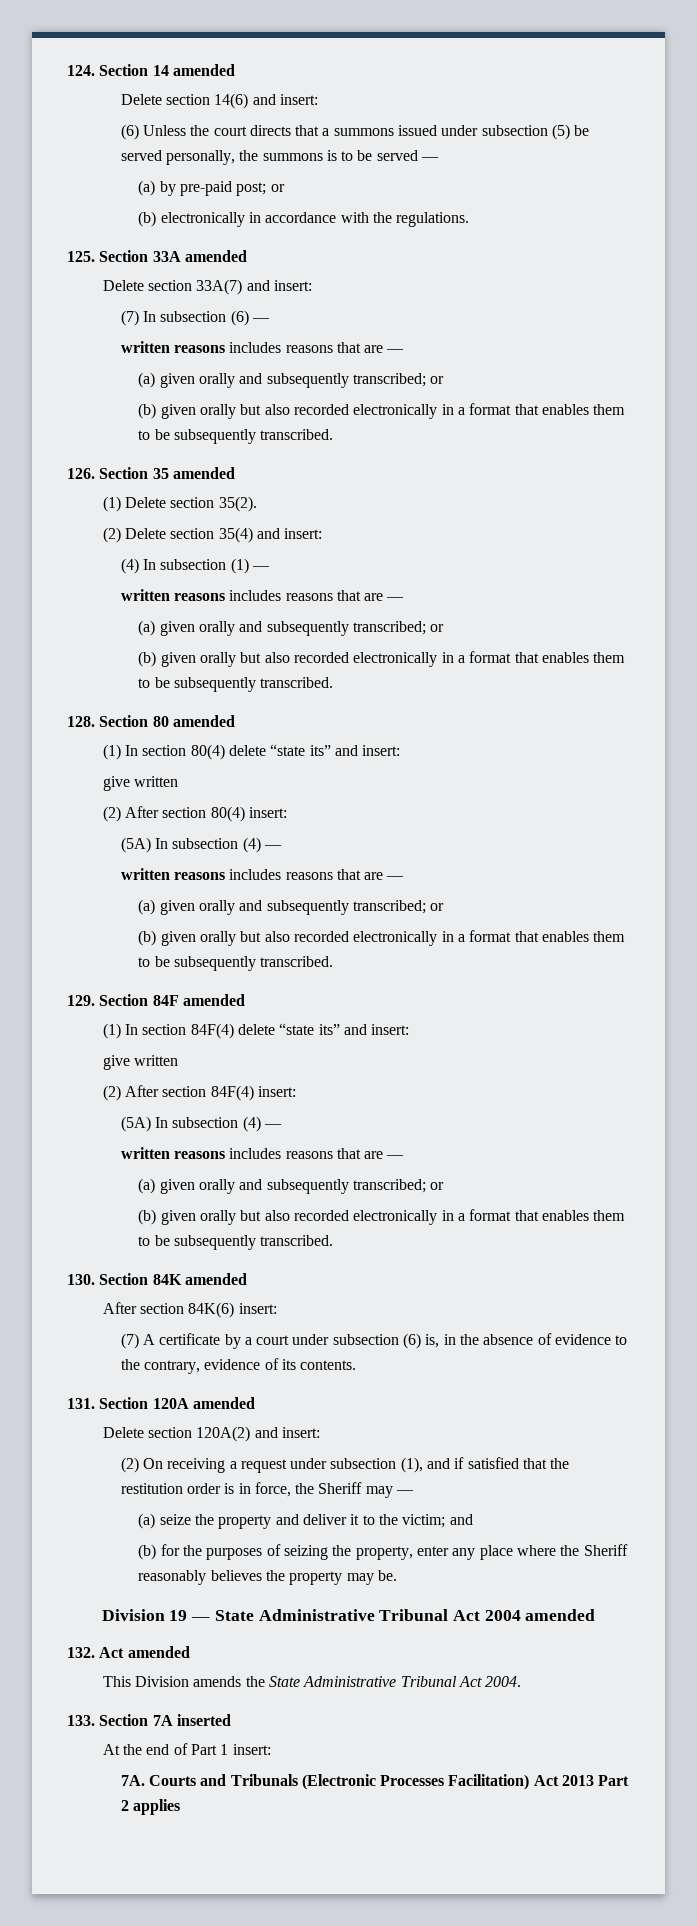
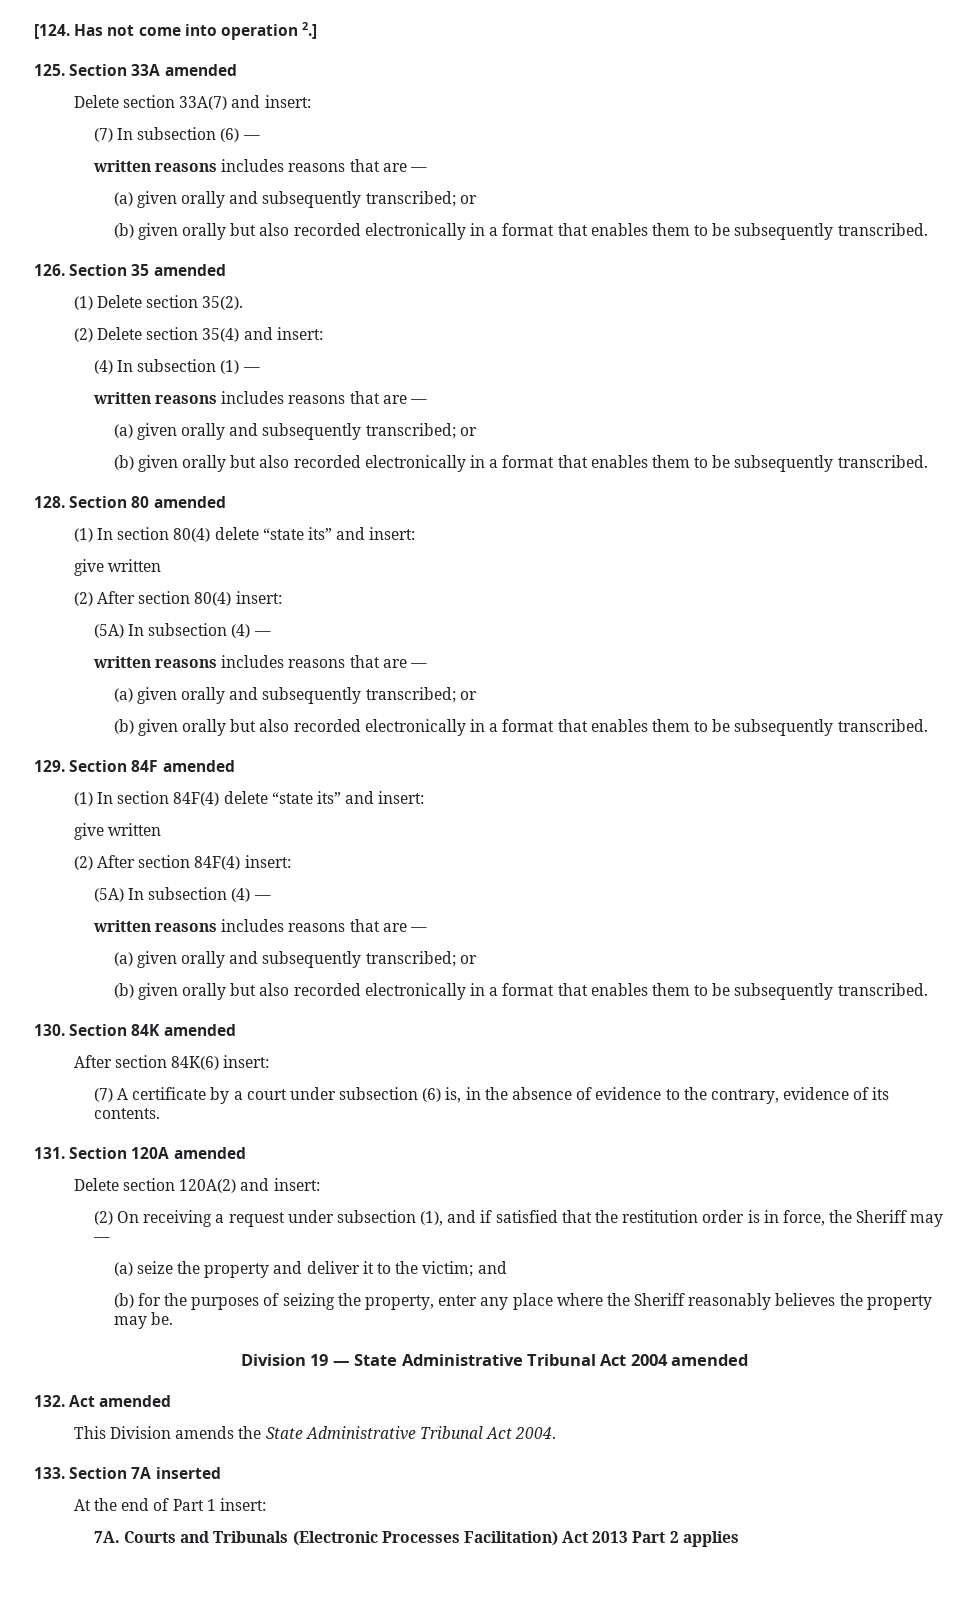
[67,64,235,76] [120,93,318,109] [120,124,590,140] [120,150,440,165] [138,180,285,196] [138,211,470,227] 124. Section 14 amended // Delete section 14(6) and insert: // (6) Unless the court directs that a summons issued under subsection (5) be served personally, the summons is to be served — // (a) by pre-paid post; or // (b) electronically in accordance with the regulations. -> [34,22,318,40] [124. Has not come into operation 2.]

